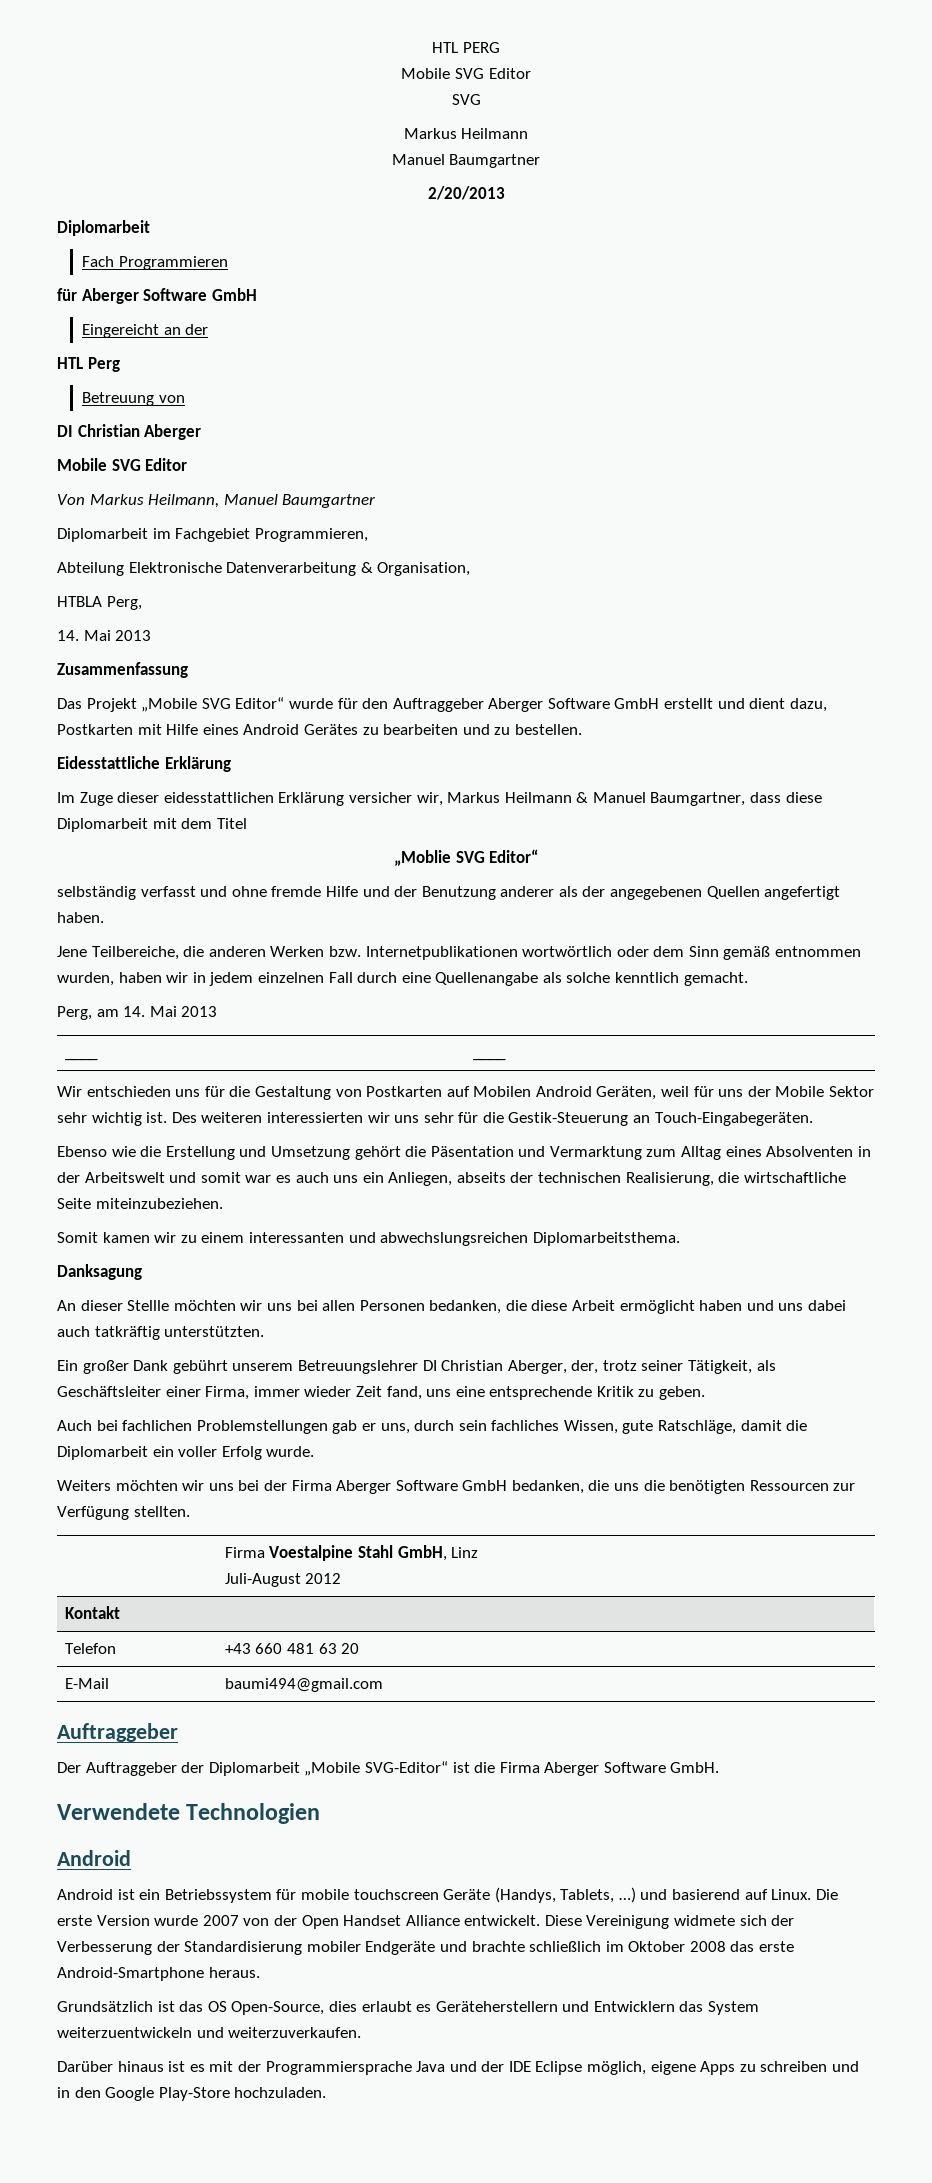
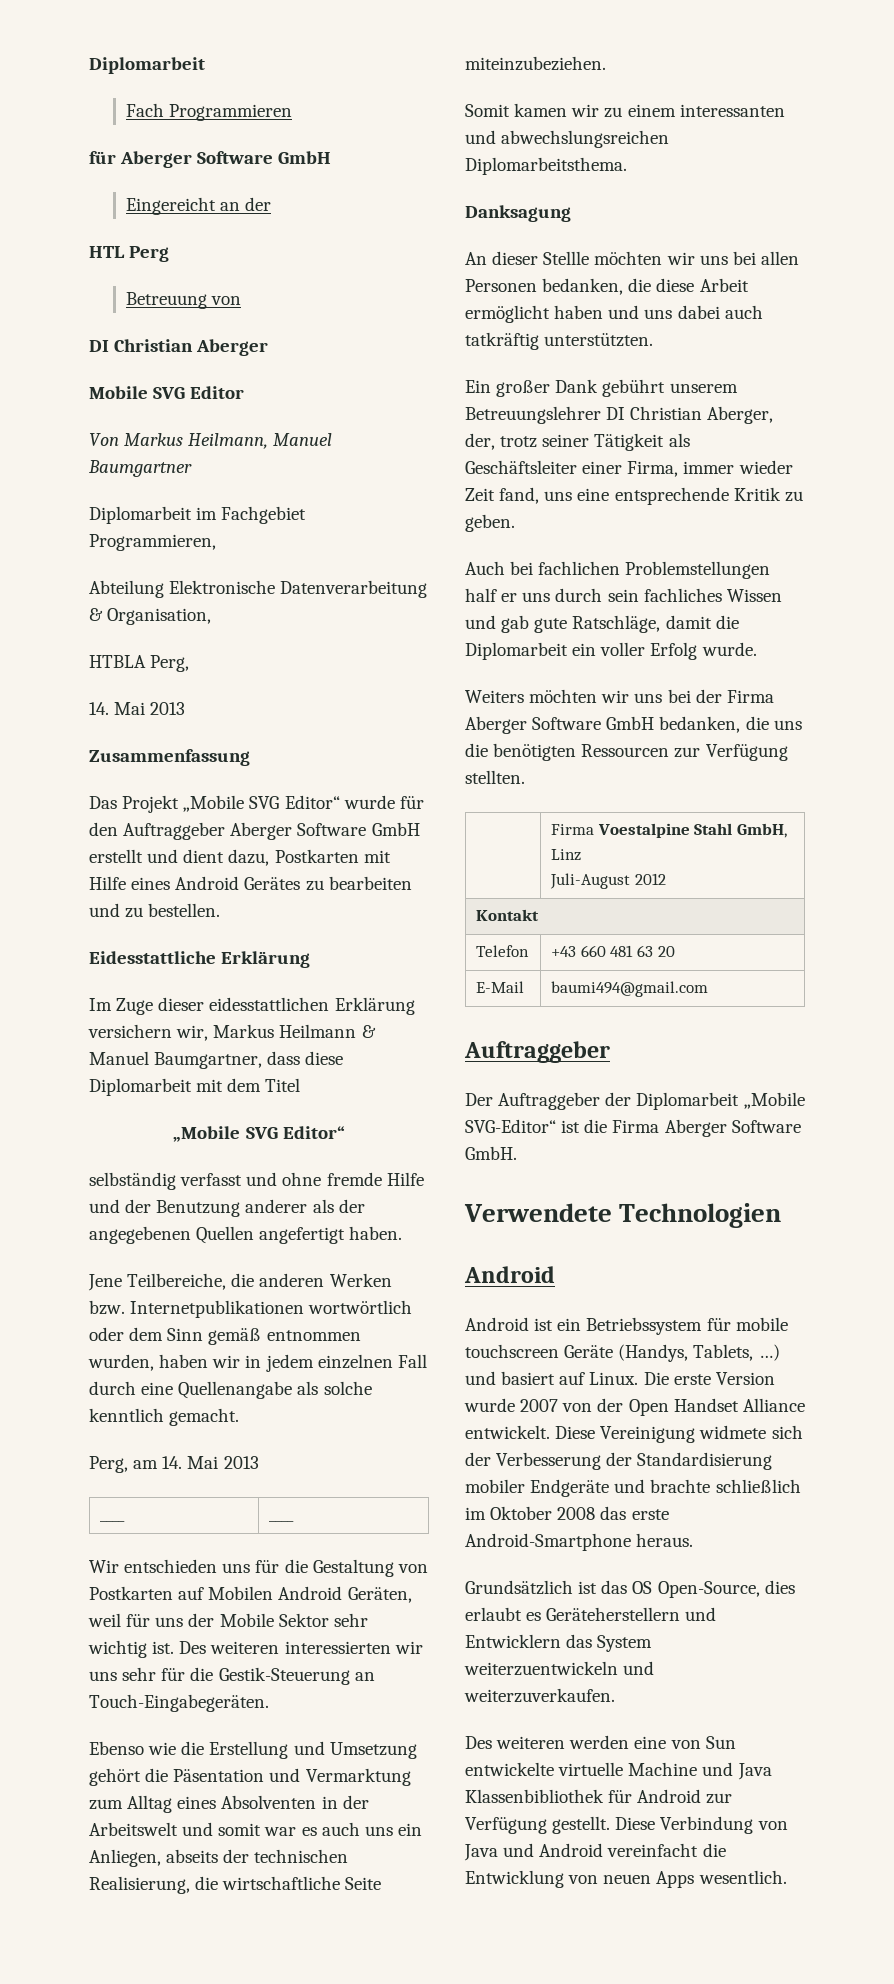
[432,42,500,53] [401,68,531,79] [451,94,481,105] [403,128,529,139] [391,154,541,168] [427,186,505,200] HTL PERG // Mobile SVG Editor // SVG // Markus Heilmann // Manuel Baumgartner // 2/20/2013 // -> (89, 65) none
[348,792,412,803] versicher -> [88,1024,172,1038] versichern
[393,850,451,866] „Moblie -> [173,1126,241,1142] „Mobile
[688,1360,753,1374] Tätigkeit, -> [594,433,665,451] Tätigkeit
[332,1420,618,1434] gab er uns, durch sein fachliches Wissen, -> [465,588,782,602] [465,615,530,633] half er uns durch sein fachliches Wissen und gab
[672,1889,741,1900] basierend -> [501,1371,556,1385] basiert
[57,2061,860,2075] [57,2087,327,2101] Darüber hinaus ist es mit der Programmiersprache Java und der IDE Eclipse möglich, eigene Apps zu schreiben und in den Google Play-Store hochzuladen. -> [465,1735,736,1749] [465,1762,772,1780] [465,1789,733,1804] [465,1816,788,1834] [464,1843,726,1861] [465,1870,787,1888] Des weiteren werden eine von Sun entwickelte virtuelle Machine und Java Klassenbibliothek für Android zur Verfügung gestellt. Diese Verbindung von Java und Android vereinfacht die Entwicklung von neuen Apps wesentlich.

